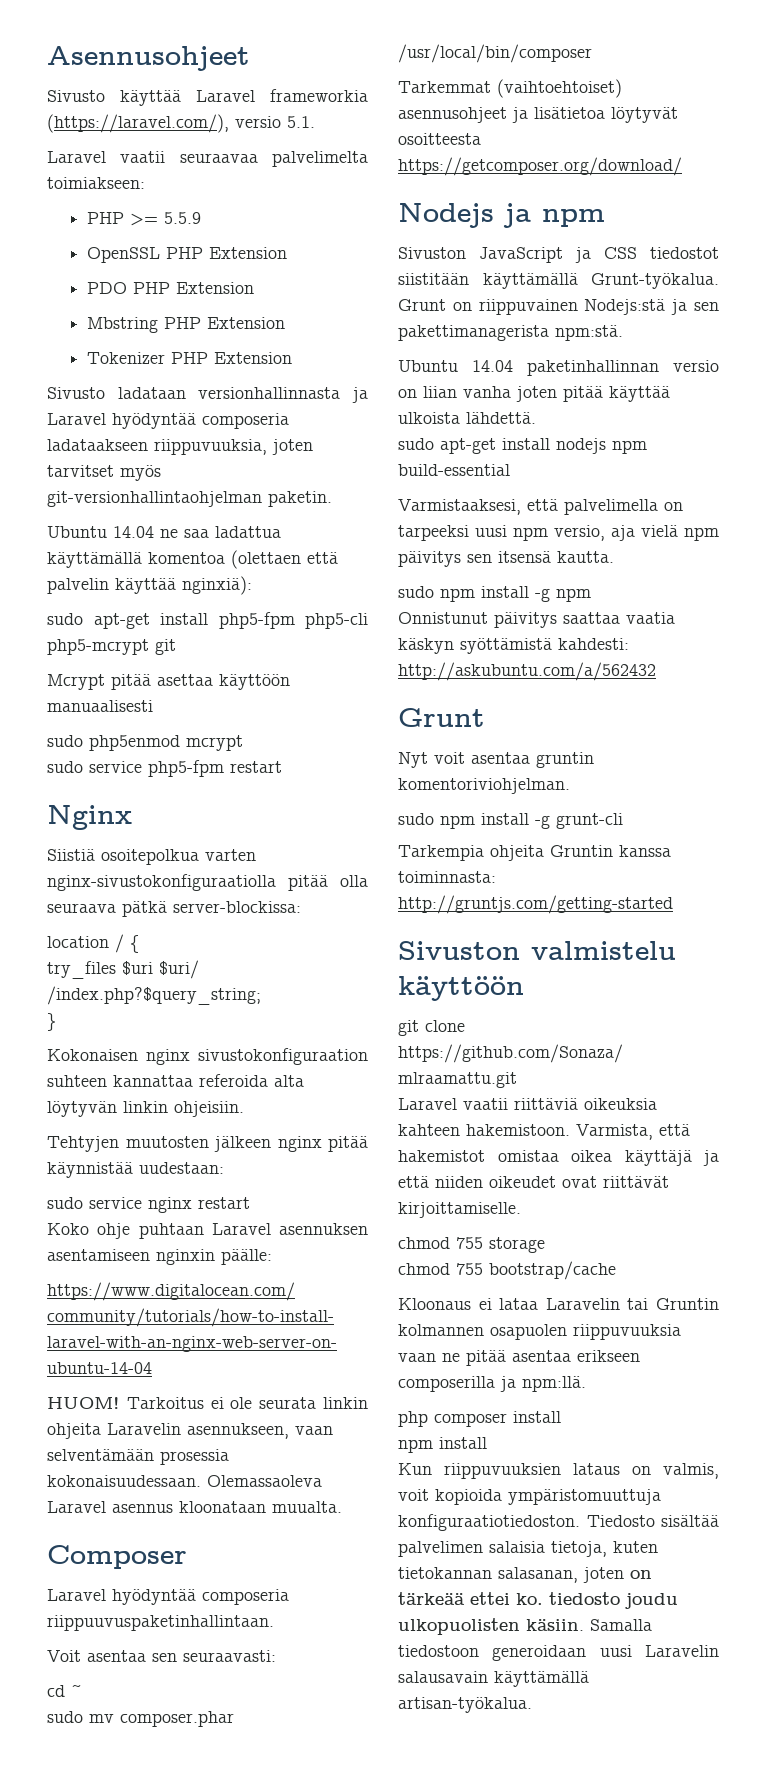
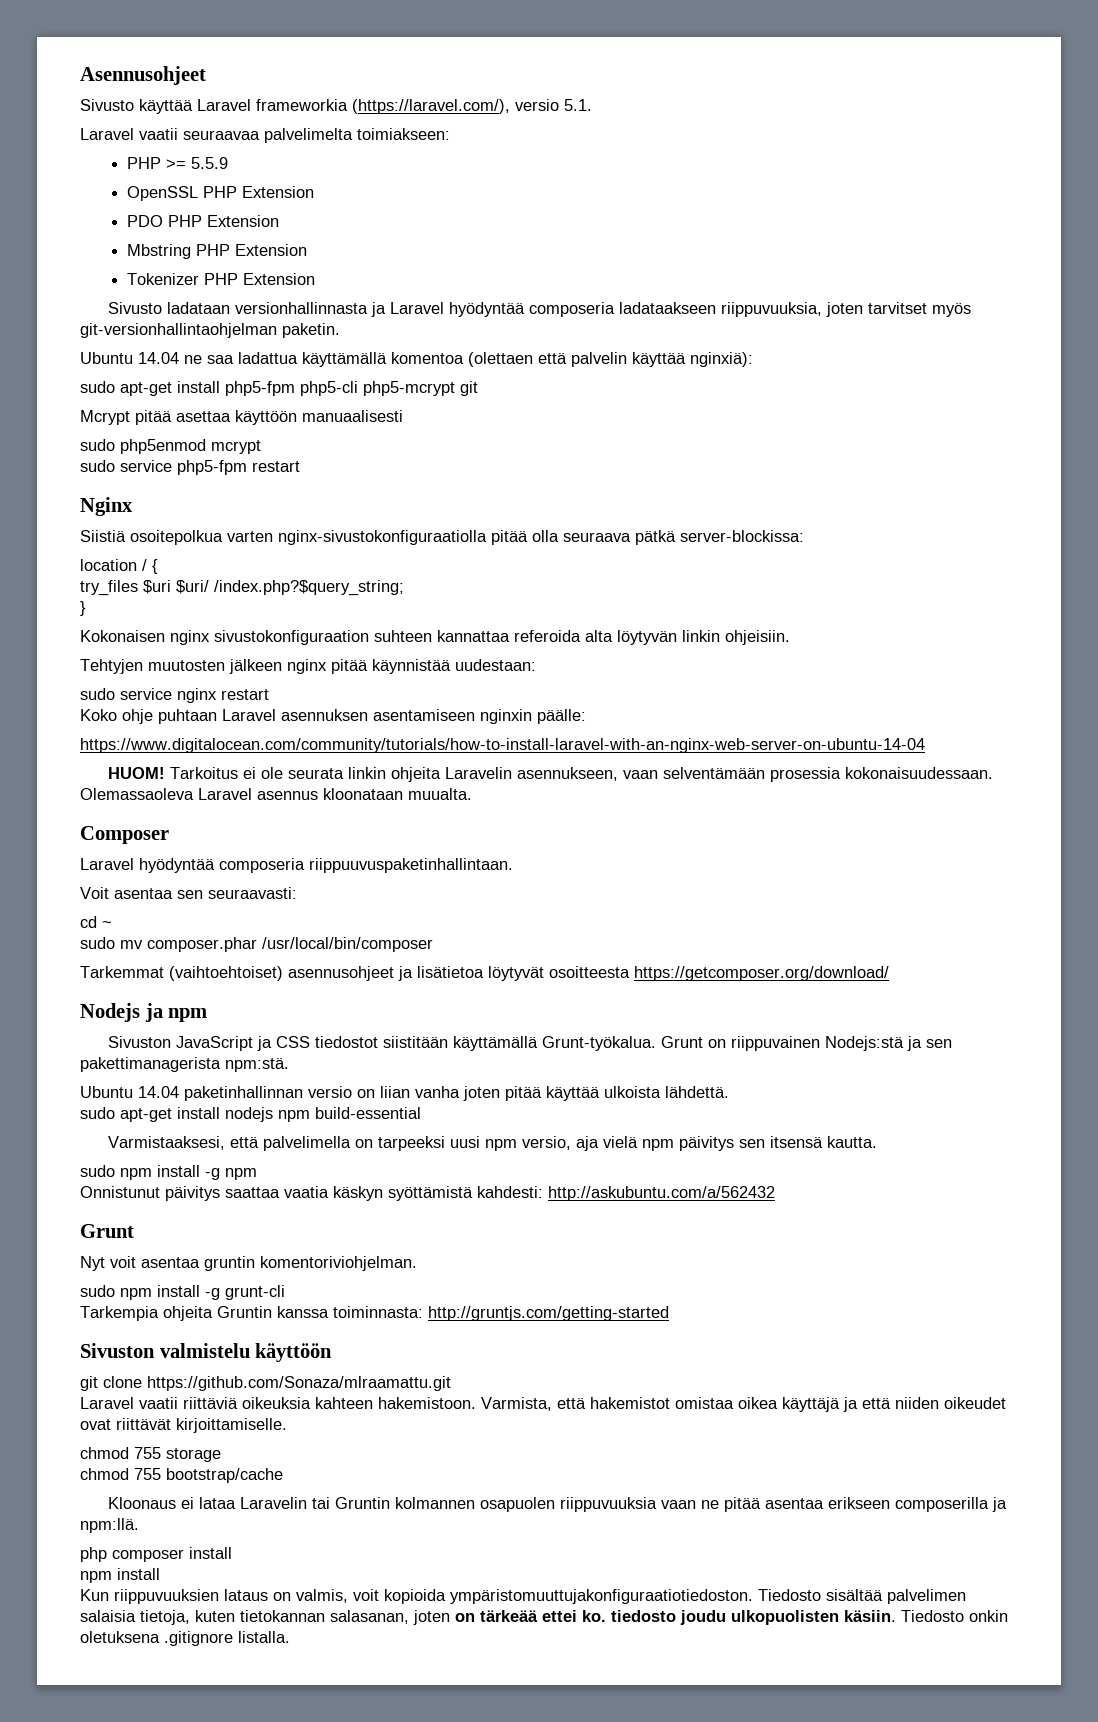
[508,1489,661,1505] [398,1514,580,1531] ympäristomuuttuja konfiguraatiotiedoston. -> [450,1589,753,1604] ympäristomuuttujakonfiguraatiotiedoston.
[590,1619,652,1631] [398,1645,719,1661] [398,1671,589,1687] [398,1697,532,1713] Samalla tiedostoon generoidaan uusi Laravelin salausavain käyttämällä artisan-työkalua. -> [901,1610,1008,1622] [80,1631,290,1646] Tiedosto onkin oletuksena .gitignore listalla.

